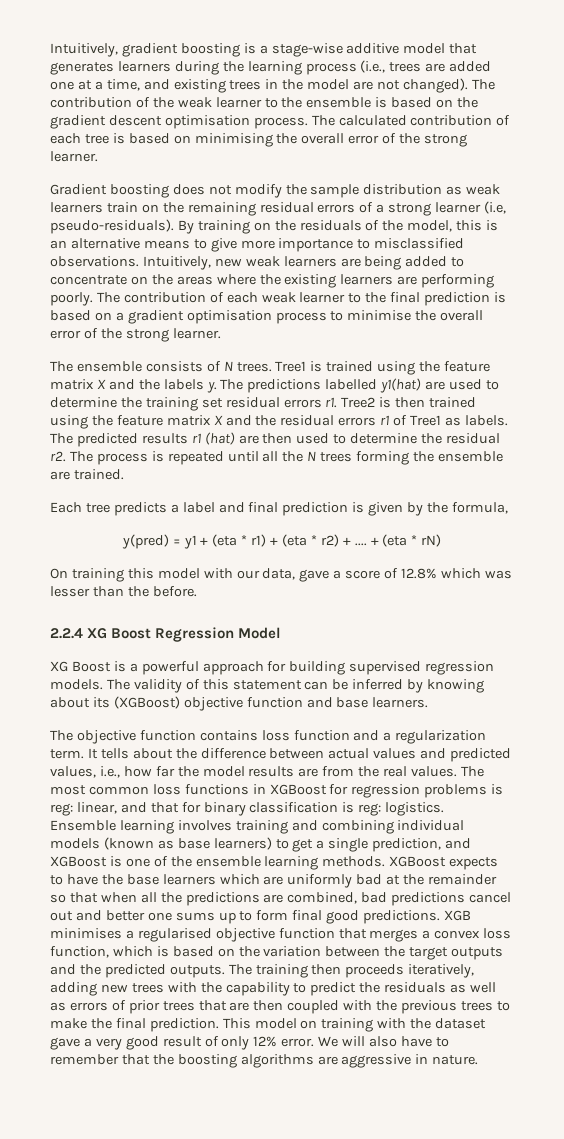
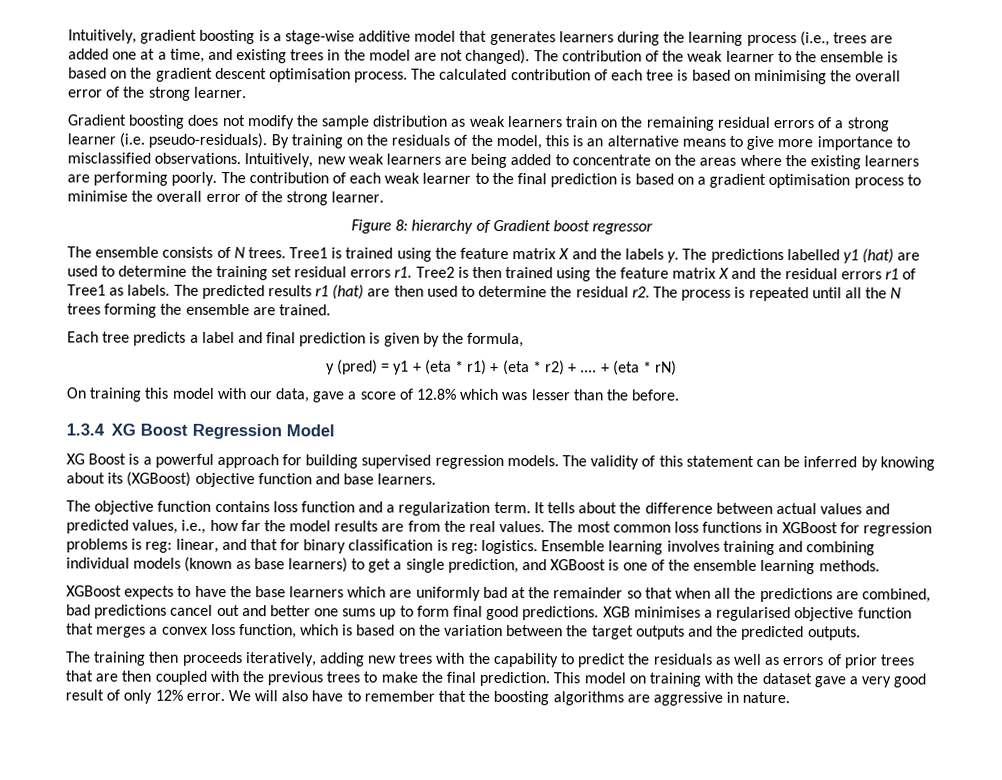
[484,201,507,214] (i.e, -> [119,132,146,148] (i.e.
(221, 333) none -> [350,219,654,235] // Figure 8: hierarchy of Gradient boost regressor
[380,378,422,393] y1(hat) -> [842,248,895,264] y1 (hat)
[121,534,169,549] y(pred) -> [325,359,379,375] y (pred)
[50,628,83,639] 2.2.4 -> [66,423,105,436] 1.3.4
(386, 861) none -> (880, 566) //
(225, 971) none -> (861, 633) //

